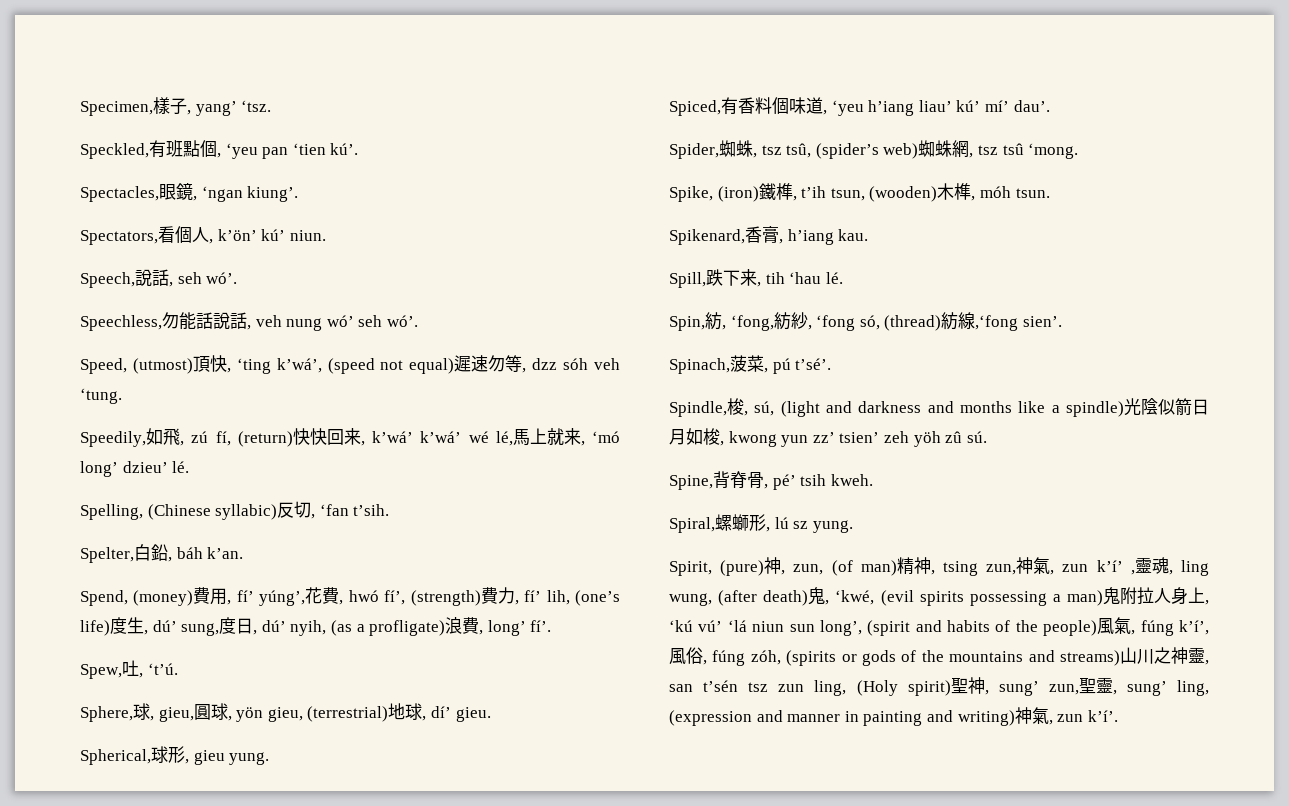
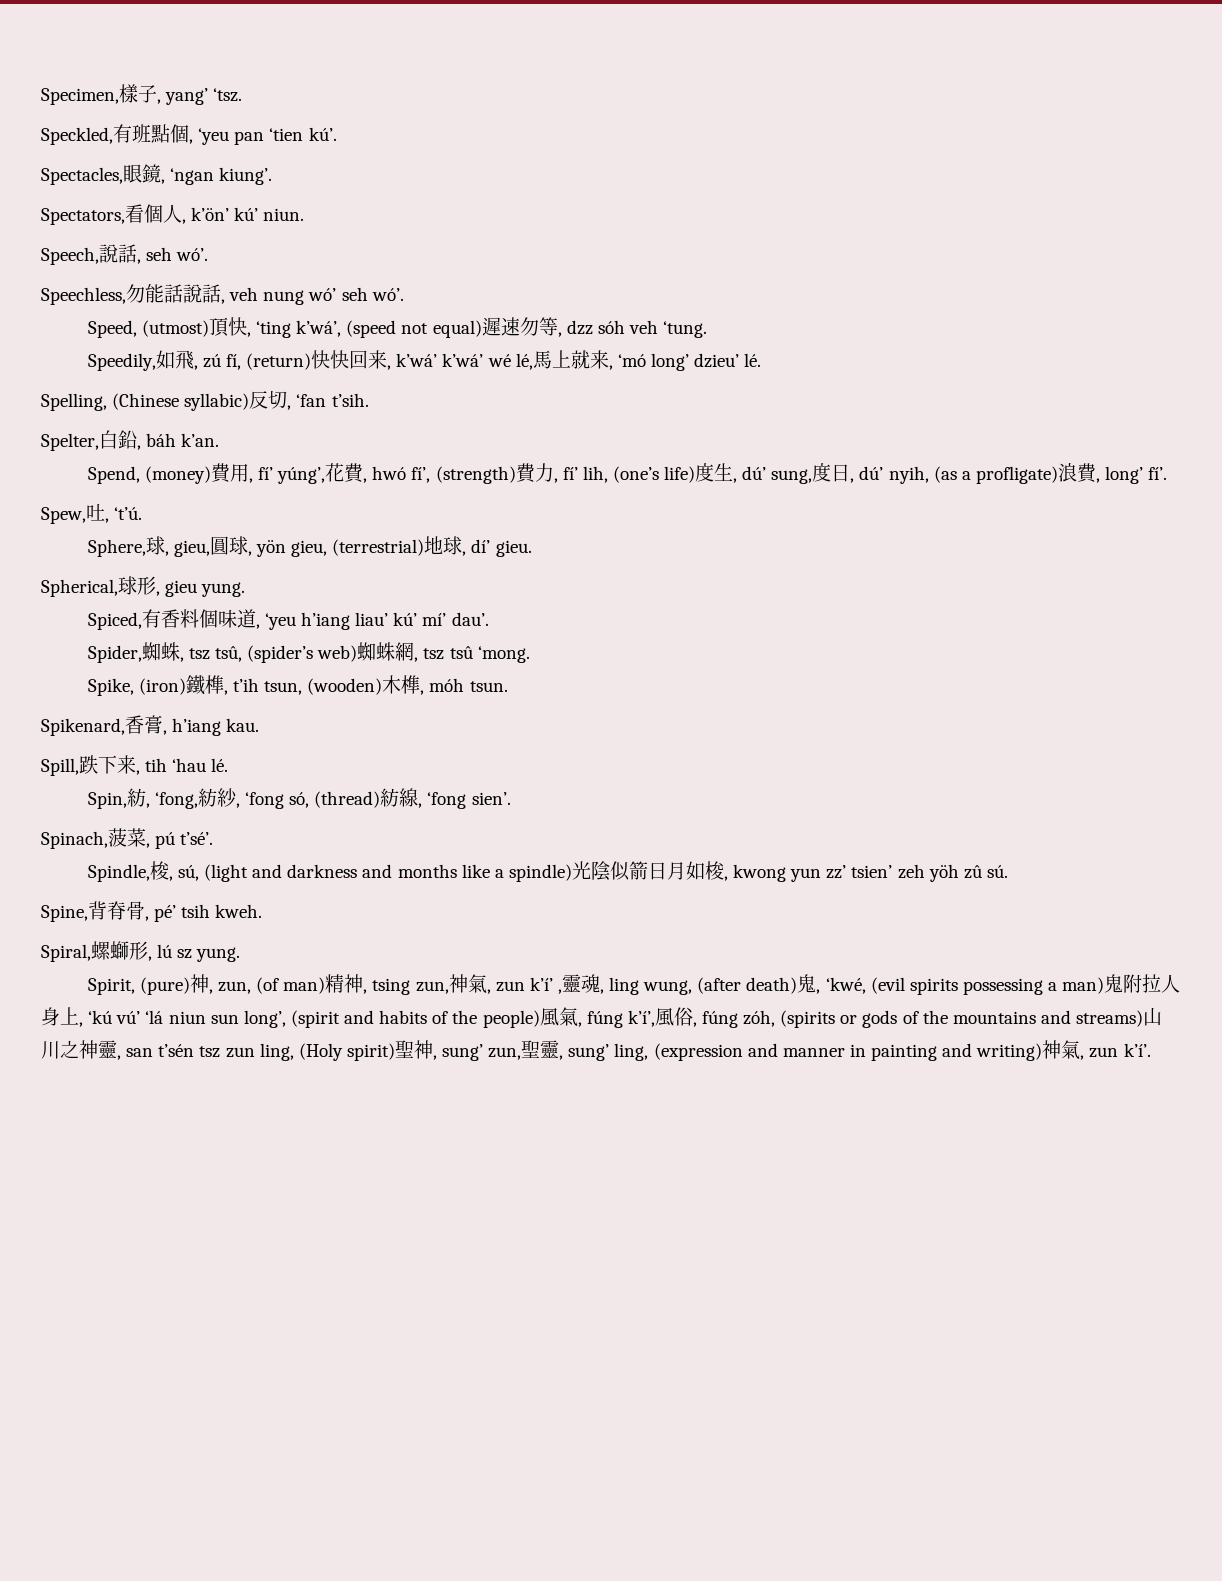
[975,315,1019,331] ,‘fong -> [418,792,467,809] , ‘fong

